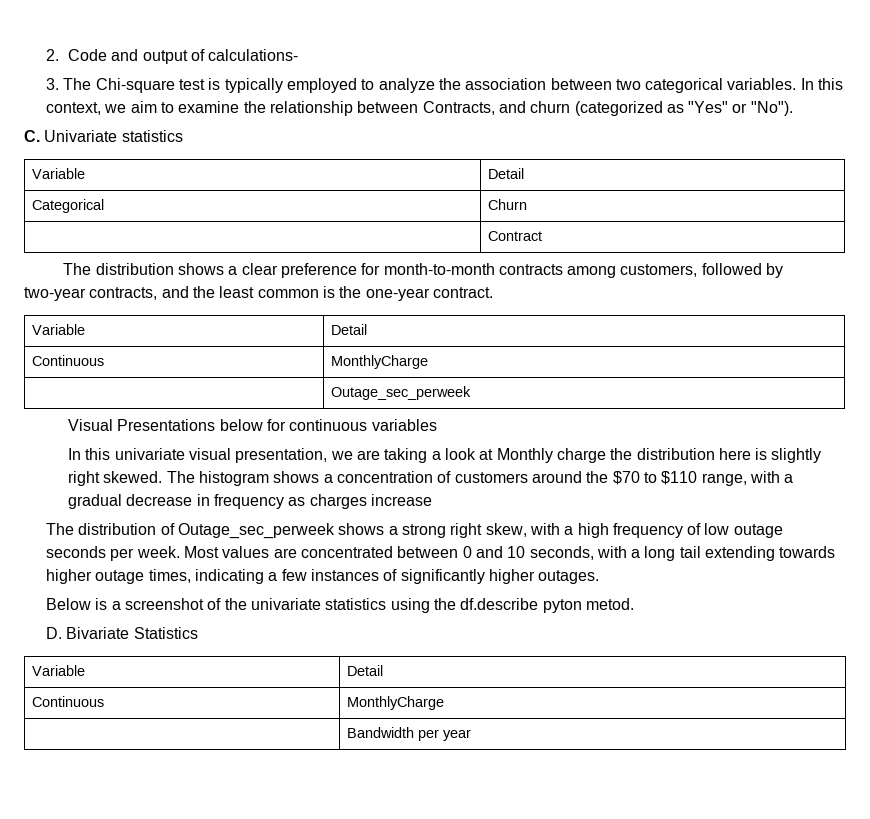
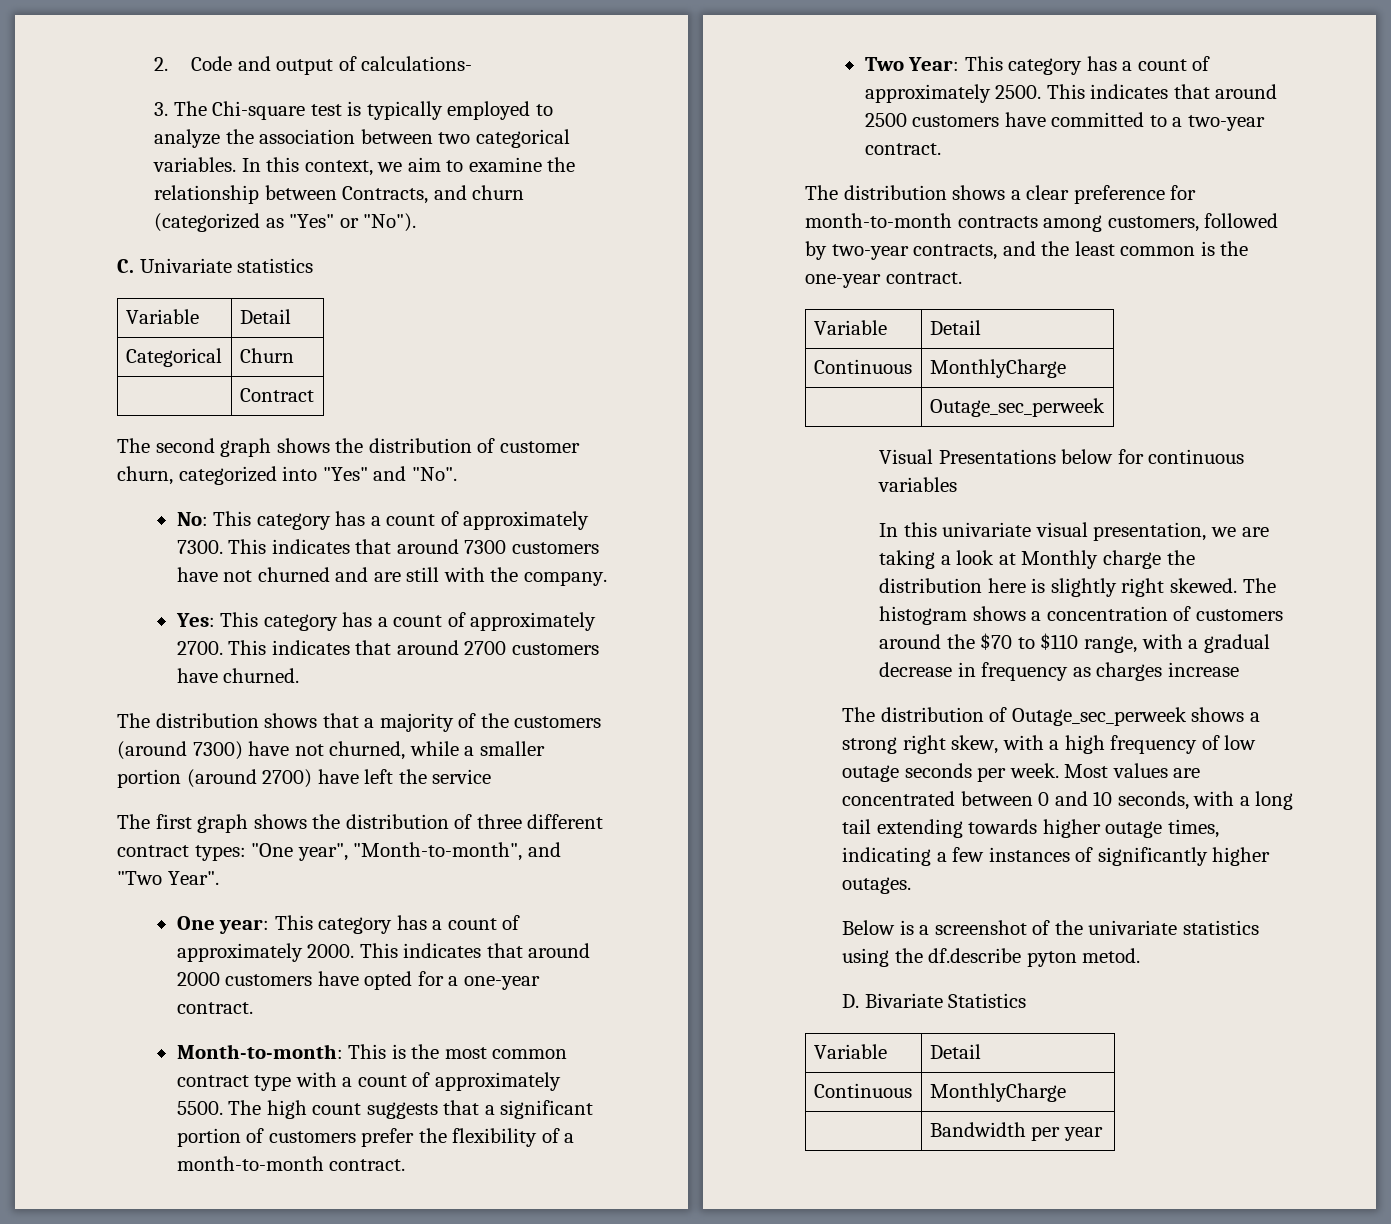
(543, 236) none -> [117,438,580,457] [117,466,457,485] [176,511,590,530] [176,539,599,554] [176,567,608,586] [175,612,597,631] [176,640,599,655] [176,668,300,683] [117,713,602,732] [117,741,545,760] [117,769,492,788] [117,814,604,833] [117,842,561,861] [117,871,219,885] [176,915,521,934] [176,943,591,962] [176,971,540,990] [176,1002,253,1014] [176,1044,568,1059] [176,1072,561,1091] [176,1100,594,1119] [176,1128,575,1147] [176,1156,406,1171] [864,56,1211,75] [864,84,1278,103] [864,112,1265,131] [864,143,941,155] // The second graph shows the distribution of customer churn, categorized into "Yes" and "No". // No: This category has a count of approximately 7300. This indicates that around 7300 customers have not churned and are still with the company. // Yes: This category has a count of approximately 2700. This indicates that around 2700 customers have churned. // The distribution shows that a majority of the customers (around 7300) have not churned, while a smaller portion (around 2700) have left the service // The first graph shows the distribution of three different contract types: "One year", "Month-to-month", and "Two Year". // One year: This category has a count of approximately 2000. This indicates that around 2000 customers have opted for a one-year contract. // Month-to-month: This is the most common contract type with a count of approximately 5500. The high count suggests that a significant portion of customers prefer the flexibility of a month-to-month contract. // Two Year: This category has a count of approximately 2500. This indicates that around 2500 customers have committed to a two-year contract.

